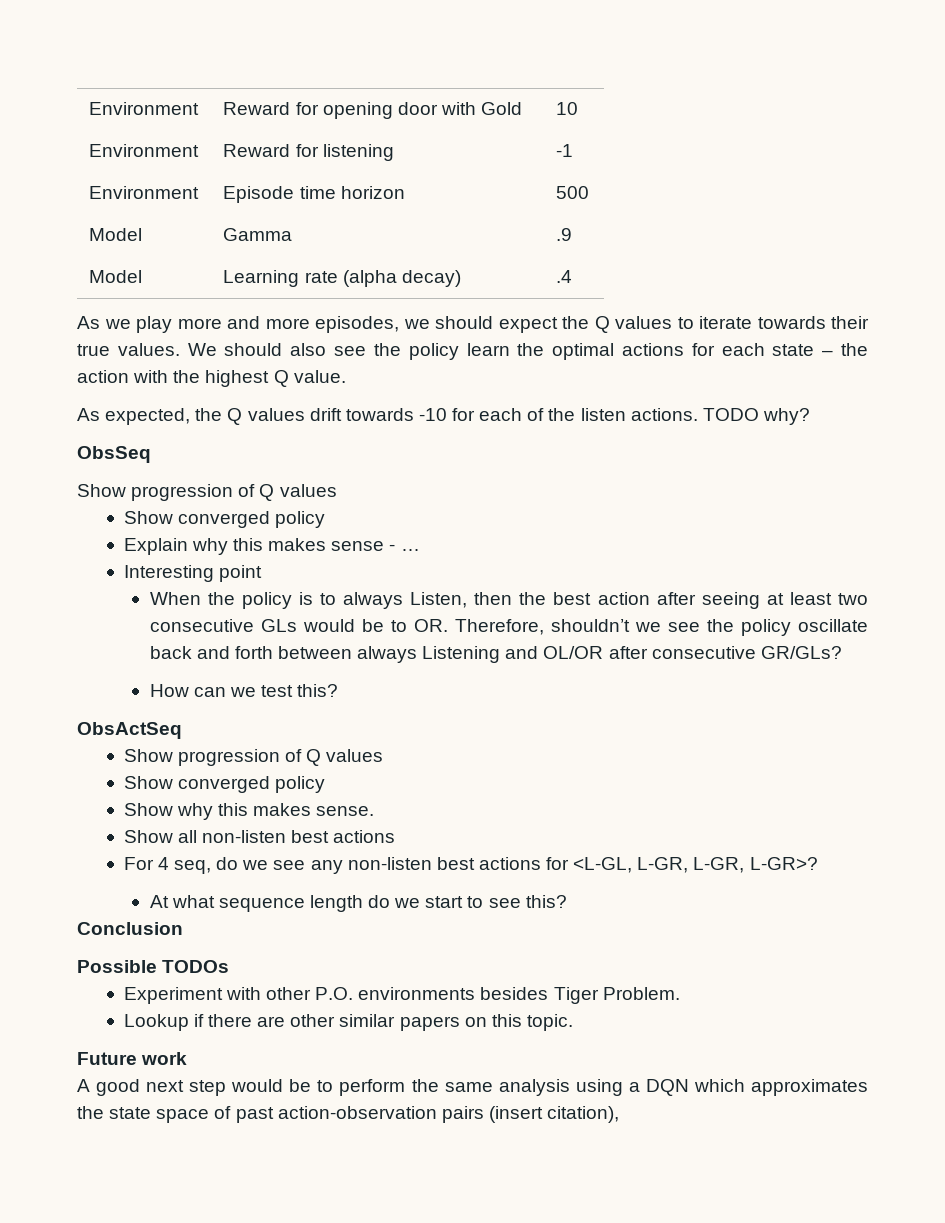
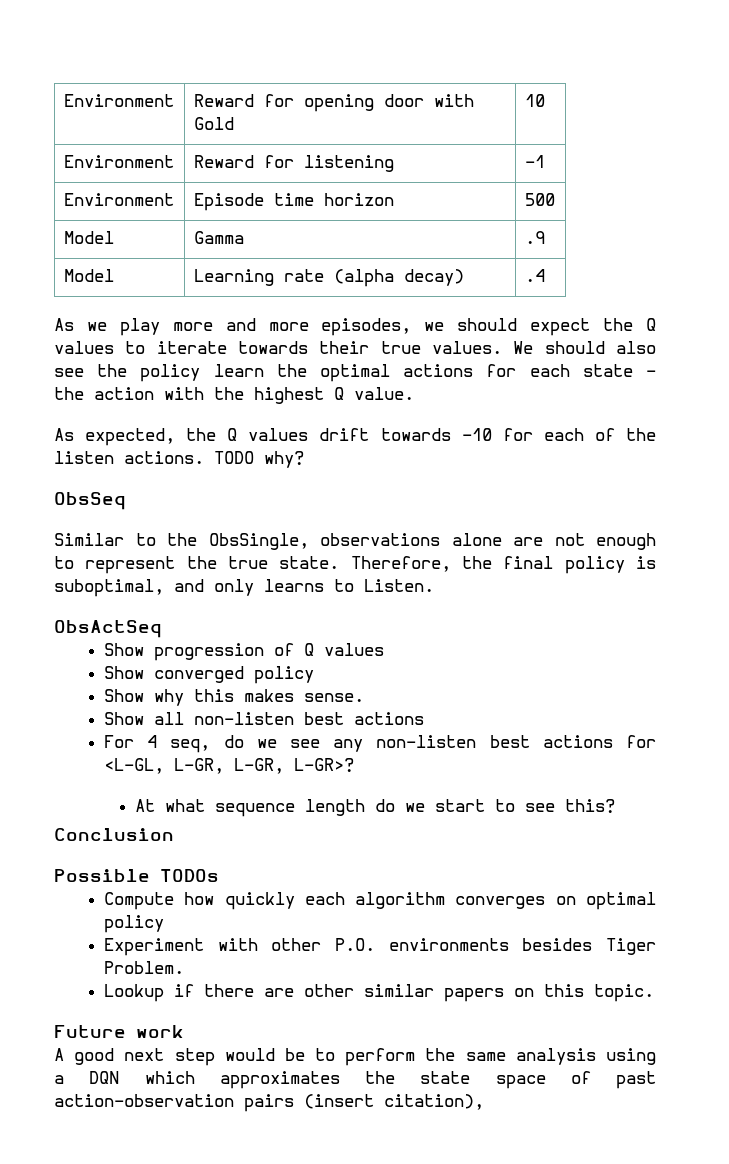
[77,484,337,501] [123,511,325,528] [123,538,420,555] [123,565,262,582] [149,592,868,609] [149,619,868,636] [149,646,842,663] [149,684,339,697] Show progression of Q values // Show converged policy // Explain why this makes sense - … // Interesting point // When the policy is to always Listen, then the best action after seeing at least two consecutive GLs would be to OR. Therefore, shouldn’t we see the policy oscillate back and forth between always Listening and OL/OR after consecutive GR/GLs? // How can we test this? -> [54,533,656,550] [54,556,656,574] [54,579,434,597] Similar to the ObsSingle, observations alone are not enough to represent the true state. Therefore, the final policy is suboptimal, and only learns to Listen.
(230, 966) none -> [103,892,656,910] [103,915,164,933] // Compute how quickly each algorithm converges on optimal policy

